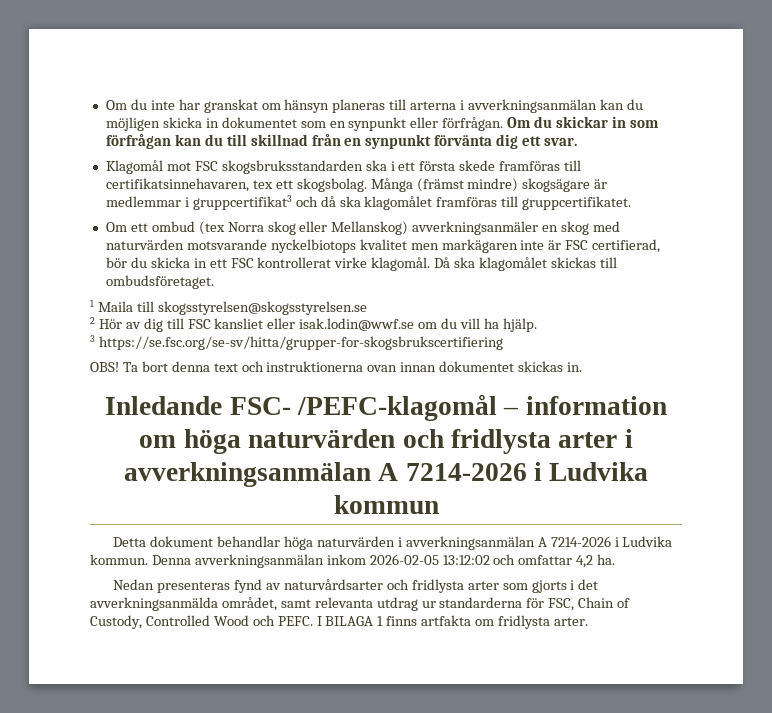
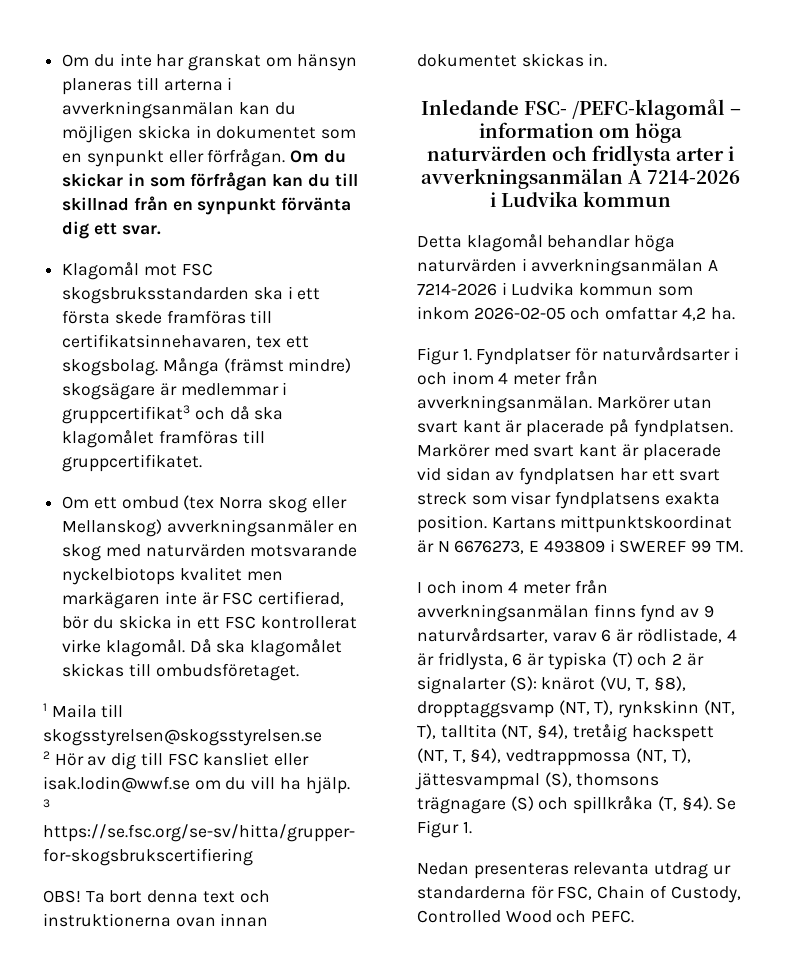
[150,536,214,547] dokument -> [466,234,543,252] klagomål
[90,554,324,568] kommun. Denna avverkningsanmälan -> [579,283,693,296] kommun som
[442,555,490,565] 13:12:02 -> (566, 313) none
[113,579,599,593] [90,597,311,611] Nedan presenteras fynd av naturvårdsarter och fridlysta arter som gjorts i det avverkningsanmälda området, samt -> [417,347,739,365] [417,371,598,385] [417,395,713,413] [417,419,733,437] [417,444,721,461] [417,467,721,485] [417,491,720,509] [417,515,733,533] [417,539,743,554] [417,580,608,594] [417,604,714,622] [417,628,737,643] [417,652,704,670] [417,676,686,694] [417,700,735,718] [417,724,714,742] [417,748,691,766] [415,772,660,790] [417,796,737,814] [417,820,472,838] [417,862,569,879] Figur 1. Fyndplatser för naturvårdsarter i och inom 4 meter från avverkningsanmälan. Markörer utan svart kant är placerade på fyndplatsen. Markörer med svart kant är placerade vid sidan av fyndplatsen har ett svart streck som visar fyndplatsens exakta position. Kartans mittpunktskoordinat är N 6676273, E 493809 i SWEREF 99 TM. // I och inom 4 meter från avverkningsanmälan finns fynd av 9 naturvårdsarter, varav 6 är rödlistade, 4 är fridlysta, 6 är typiska (T) och 2 är signalarter (S): knärot (VU, T, §8), dropptaggsvamp (NT, T), rynkskinn (NT, T), talltita (NT, §4), tretåig hackspett (NT, T, §4), vedtrappmossa (NT, T), jättesvampmal (S), thomsons trägnagare (S) och spillkråka (T, §4). Se Figur 1. // Nedan presenteras
[316,615,588,629] I BILAGA 1 finns artfakta om fridlysta arter. -> (635, 916) none

